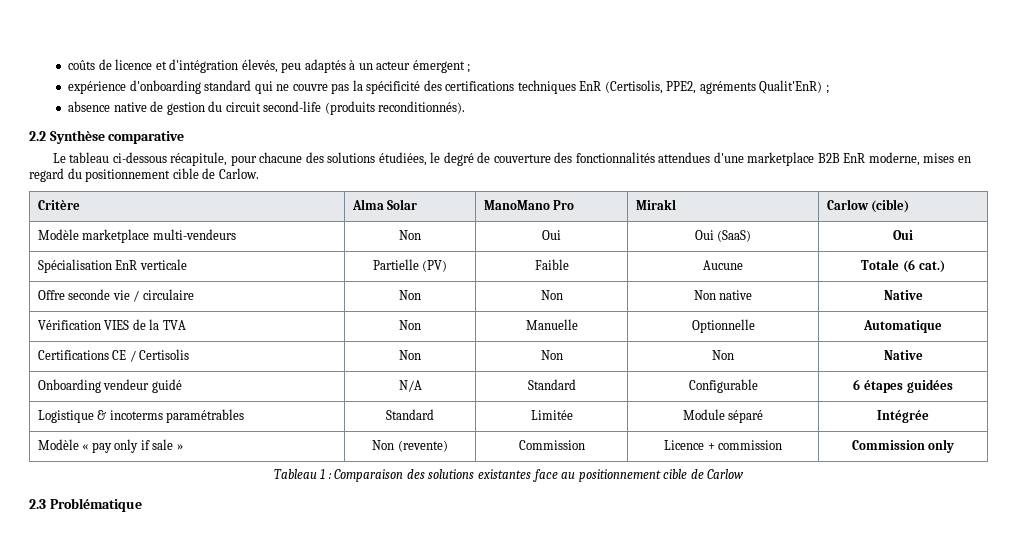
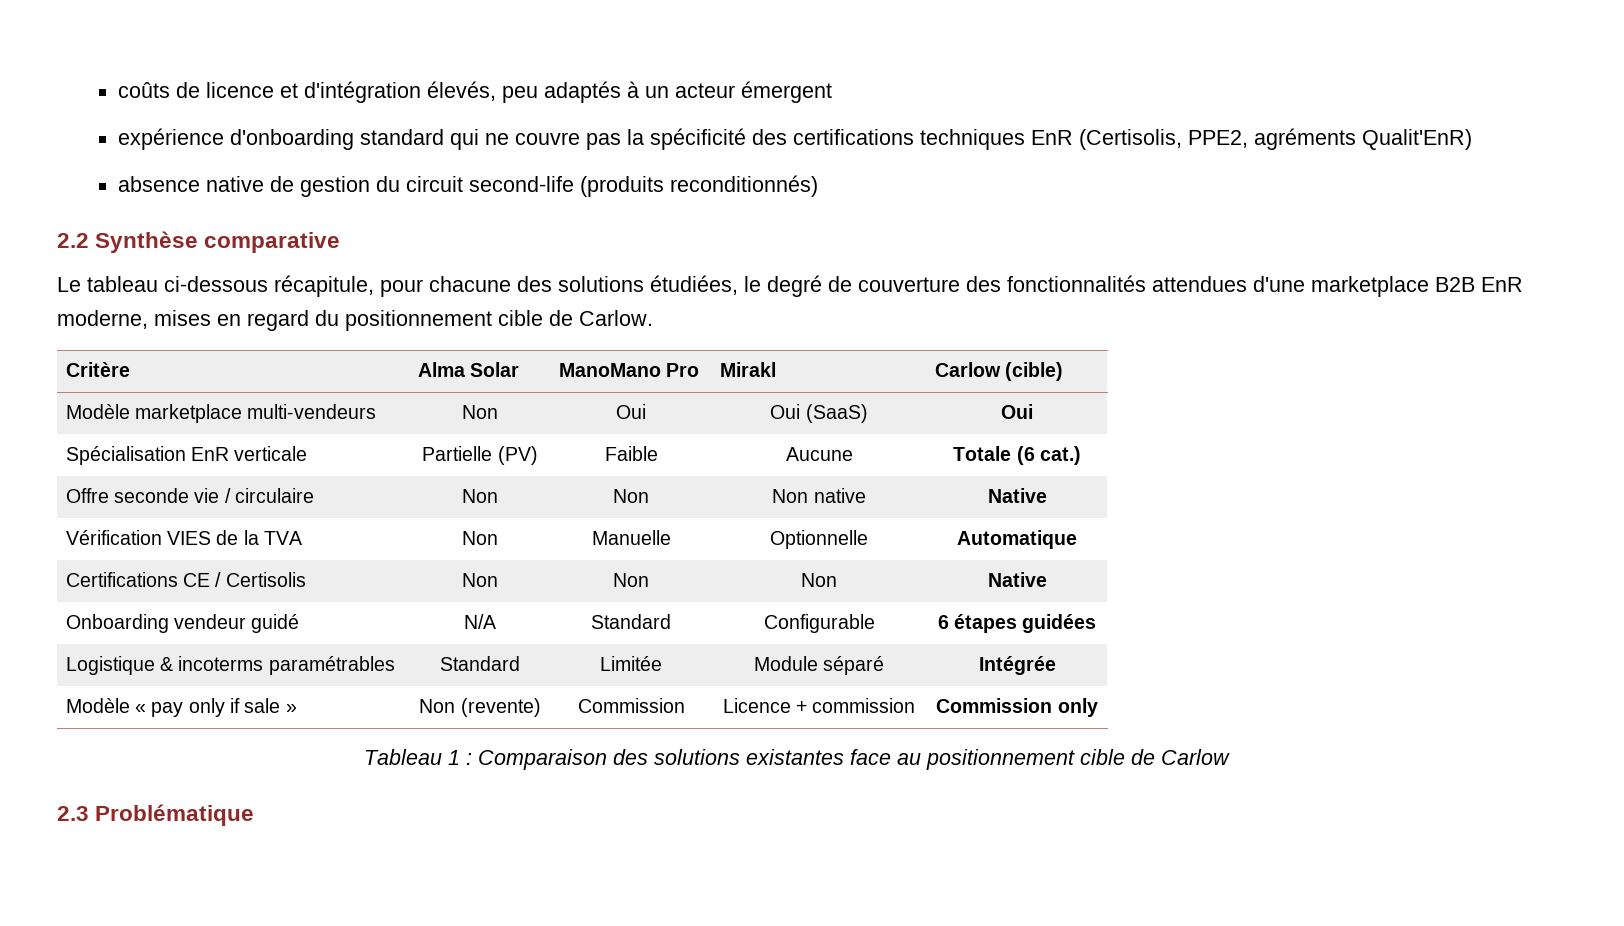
[467,64,471,73] ; -> (833, 92) none
[825,85,829,94] ; -> (1473, 139) none
[378,101,466,114] reconditionnés). -> [670,175,819,197] reconditionnés)

